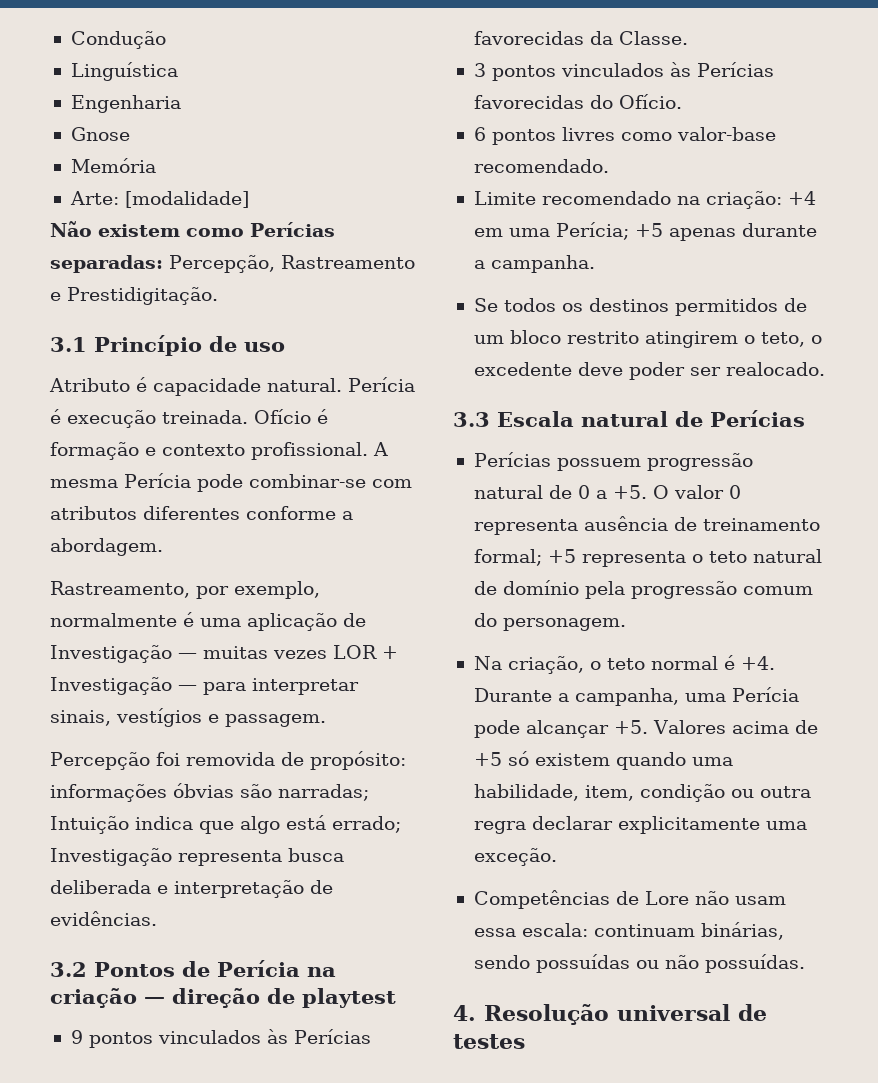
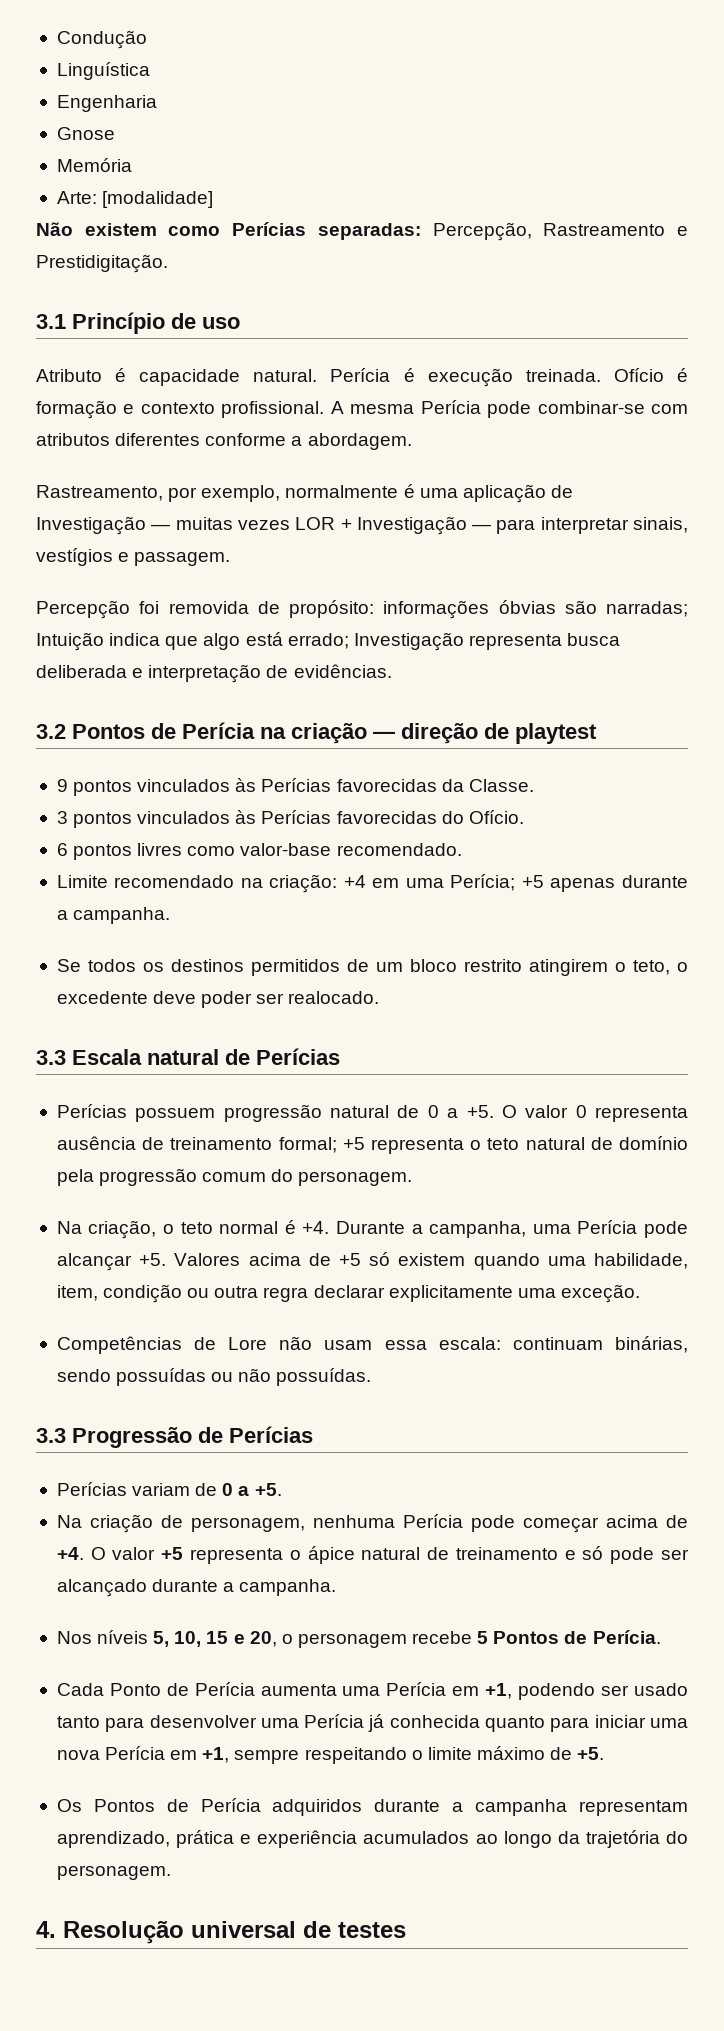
(805, 963) none -> [36,1426,313,1448] [56,1482,282,1496] [56,1514,689,1533] [56,1546,689,1564] [56,1579,337,1597] [56,1630,661,1648] [56,1682,688,1700] [56,1714,689,1732] [56,1746,605,1764] [56,1798,688,1816] [56,1830,689,1848] [56,1865,171,1880] // 3.3 Progressão de Perícias // Perícias variam de 0 a +5. // Na criação de personagem, nenhuma Perícia pode começar acima de +4. O valor +5 representa o ápice natural de treinamento e só pode ser alcançado durante a campanha. // Nos níveis 5, 10, 15 e 20, o personagem recebe 5 Pontos de Perícia. // Cada Ponto de Perícia aumenta uma Perícia em +1, podendo ser usado tanto para desenvolver uma Perícia já conhecida quanto para iniciar uma nova Perícia em +1, sempre respeitando o limite máximo de +5. // Os Pontos de Perícia adquiridos durante a campanha representam aprendizado, prática e experiência acumulados ao longo da trajetória do personagem.

